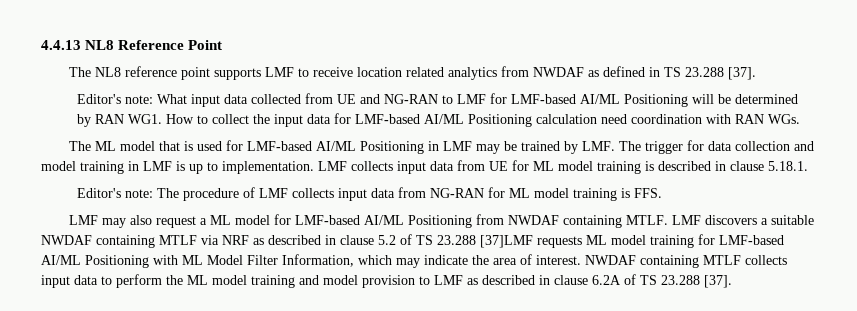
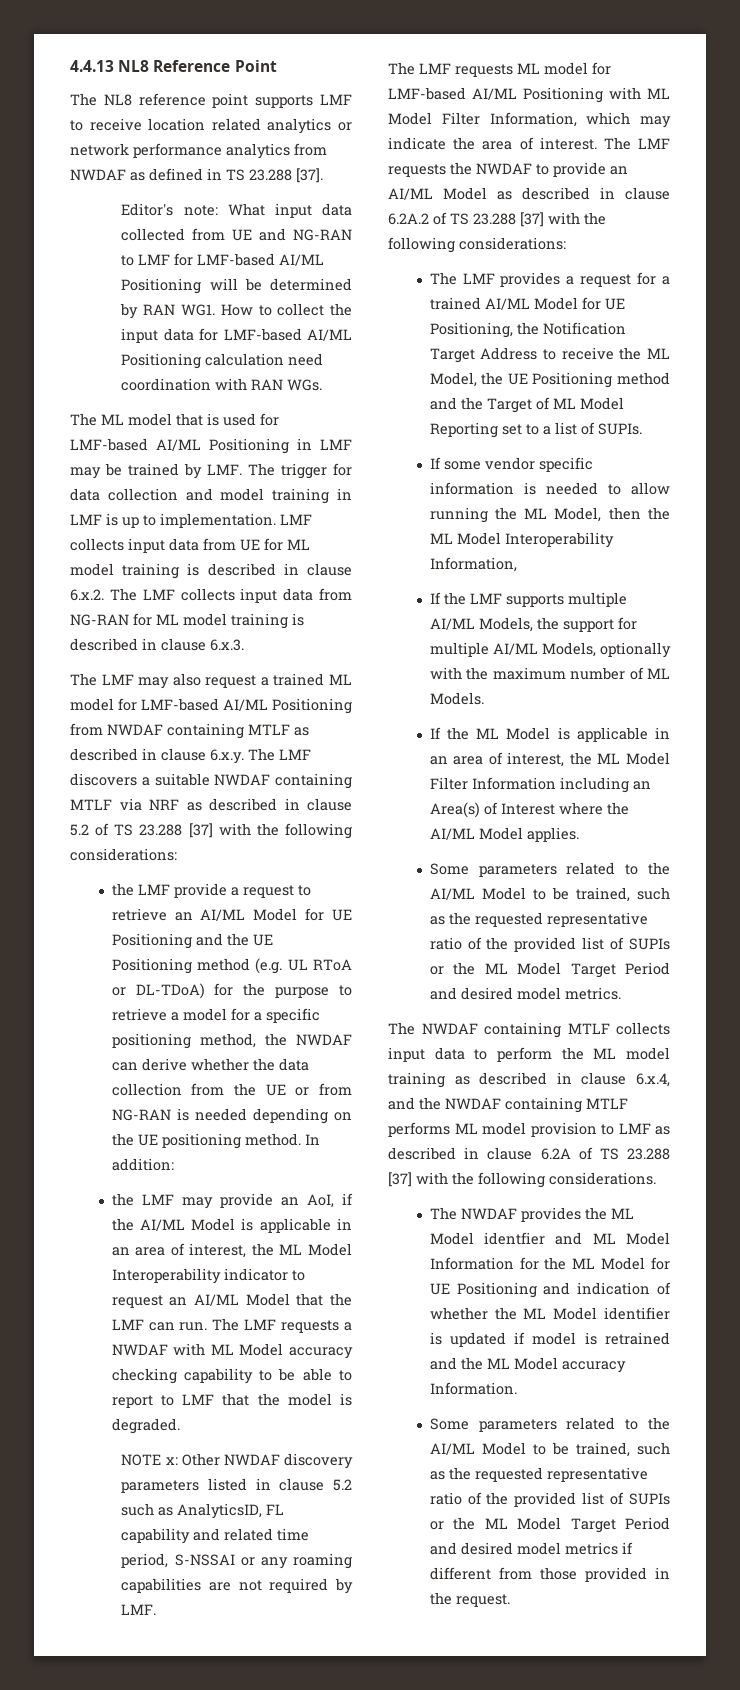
(497, 73) none -> [338,122,352,131] [70,143,290,159] or network performance analytics
[768,161,808,171] [77,187,256,201] 5.18.1. // Editor's note: The procedure of -> [70,588,137,601] 6.x.2. The
[634,188,663,198] FFS. // -> [70,638,244,651] [70,673,97,686] described in clause 6.x.3. // The
(207, 221) none -> [273,673,325,686] trained
[625,215,668,225] MTLF. -> [248,724,309,736] [70,748,275,764] MTLF as described in clause 6.x.y. The
[480,235,533,248] [37]LMF -> [188,823,352,839] [70,848,177,861] [111,883,311,898] [111,908,352,921] [111,933,273,949] [111,958,352,974] [111,983,353,999] [111,1008,320,1023] [111,1033,352,1049] [111,1058,309,1071] [111,1083,352,1096] [111,1108,352,1124] [111,1133,320,1149] [111,1158,174,1171] [111,1193,353,1209] [111,1218,352,1233] [111,1243,352,1258] [111,1268,305,1284] [111,1293,352,1308] [111,1318,352,1333] [111,1343,353,1359] [111,1368,352,1384] [111,1393,352,1408] [111,1418,180,1434] [121,1453,353,1469] [121,1478,352,1493] [121,1503,285,1519] [121,1528,310,1544] [121,1553,352,1569] [121,1578,353,1594] [121,1604,157,1615] [388,62,451,75] [37] with the following considerations: // the LMF provide a request to retrieve an AI/ML Model for UE Positioning and the UE Positioning method (e.g. UL RToA or DL-TDoA) for the purpose to retrieve a model for a specific positioning method, the NWDAF can derive whether the data collection from the UE or from NG-RAN is needed depending on the UE positioning method. In addition: // the LMF may provide an AoI, if the AI/ML Model is applicable in an area of interest, the ML Model Interoperability indicator to request an AI/ML Model that the LMF can run. The LMF requests a NWDAF with ML Model accuracy checking capability to be able to report to LMF that the model is degraded. // NOTE x: Other NWDAF discovery parameters listed in clause 5.2 such as AnalyticsID, FL capability and related time period, S-NSSAI or any roaming capabilities are not required by LMF. // The LMF
[650,235,694,248] training -> (588, 68) none
(581, 260) none -> [603,137,670,150] [388,162,628,177] [388,187,670,200] [388,212,606,227] [388,237,566,253] [429,272,670,287] [429,297,625,310] [429,322,626,338] [429,347,670,363] [429,372,670,388] [429,397,624,413] [429,422,642,438] [429,457,593,472] [429,482,670,495] [429,507,670,523] [429,532,614,548] [429,557,517,572] [429,592,627,607] [429,617,637,632] [429,642,671,658] [429,667,670,680] [429,692,484,705] [429,727,670,742] [429,752,670,767] [429,777,651,793] [429,802,629,818] [429,827,579,842] [429,862,670,877] [429,887,670,902] [429,912,648,927] [429,937,670,952] [429,962,670,978] [429,987,621,1000] [388,1022,415,1035] The LMF requests the NWDAF to provide an AI/ML Model as described in clause 6.2A.2 of TS 23.288 [37] with the following considerations: // The LMF provides a request for a trained AI/ML Model for UE Positioning, the Notification Target Address to receive the ML Model, the UE Positioning method and the Target of ML Model Reporting set to a list of SUPIs. // If some vendor specific information is needed to allow running the ML Model, then the ML Model Interoperability Information, // If the LMF supports multiple AI/ML Models, the support for multiple AI/ML Models, optionally with the maximum number of ML Models. // If the ML Model is applicable in an area of interest, the ML Model Filter Information including an Area(s) of Interest where the AI/ML Model applies. // Some parameters related to the AI/ML Model to be trained, such as the requested representative ratio of the provided list of SUPIs or the ML Model Target Period and desired model metrics. // The
[299,275,319,285] and -> [454,1072,670,1087] [388,1097,628,1113] [388,1122,478,1137] as described in clause 6.x.4, and the NWDAF containing MTLF performs ML
[704,275,732,288] [37]. -> [388,1172,656,1188] [429,1207,634,1222] [429,1232,670,1245] [429,1257,670,1270] [429,1282,671,1298] [429,1307,670,1320] [429,1332,670,1347] [429,1357,626,1373] [429,1382,517,1395] [429,1417,670,1432] [429,1442,670,1457] [429,1467,648,1482] [429,1492,670,1507] [429,1517,670,1533] [429,1542,633,1555] [429,1567,670,1582] [429,1592,510,1607] [37] with the following considerations. // The NWDAF provides the ML Model identfier and ML Model Information for the ML Model for UE Positioning and indication of whether the ML Model identifier is updated if model is retrained and the ML Model accuracy Information. // Some parameters related to the AI/ML Model to be trained, such as the requested representative ratio of the provided list of SUPIs or the ML Model Target Period and desired model metrics if different from those provided in the request.

